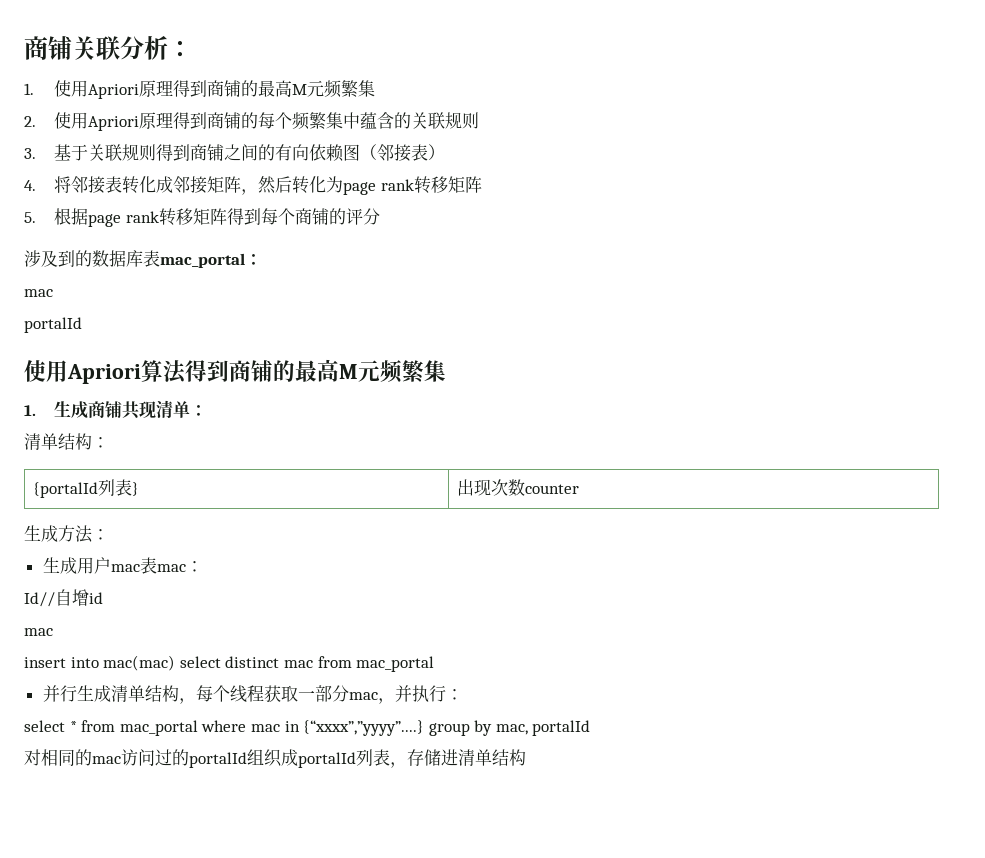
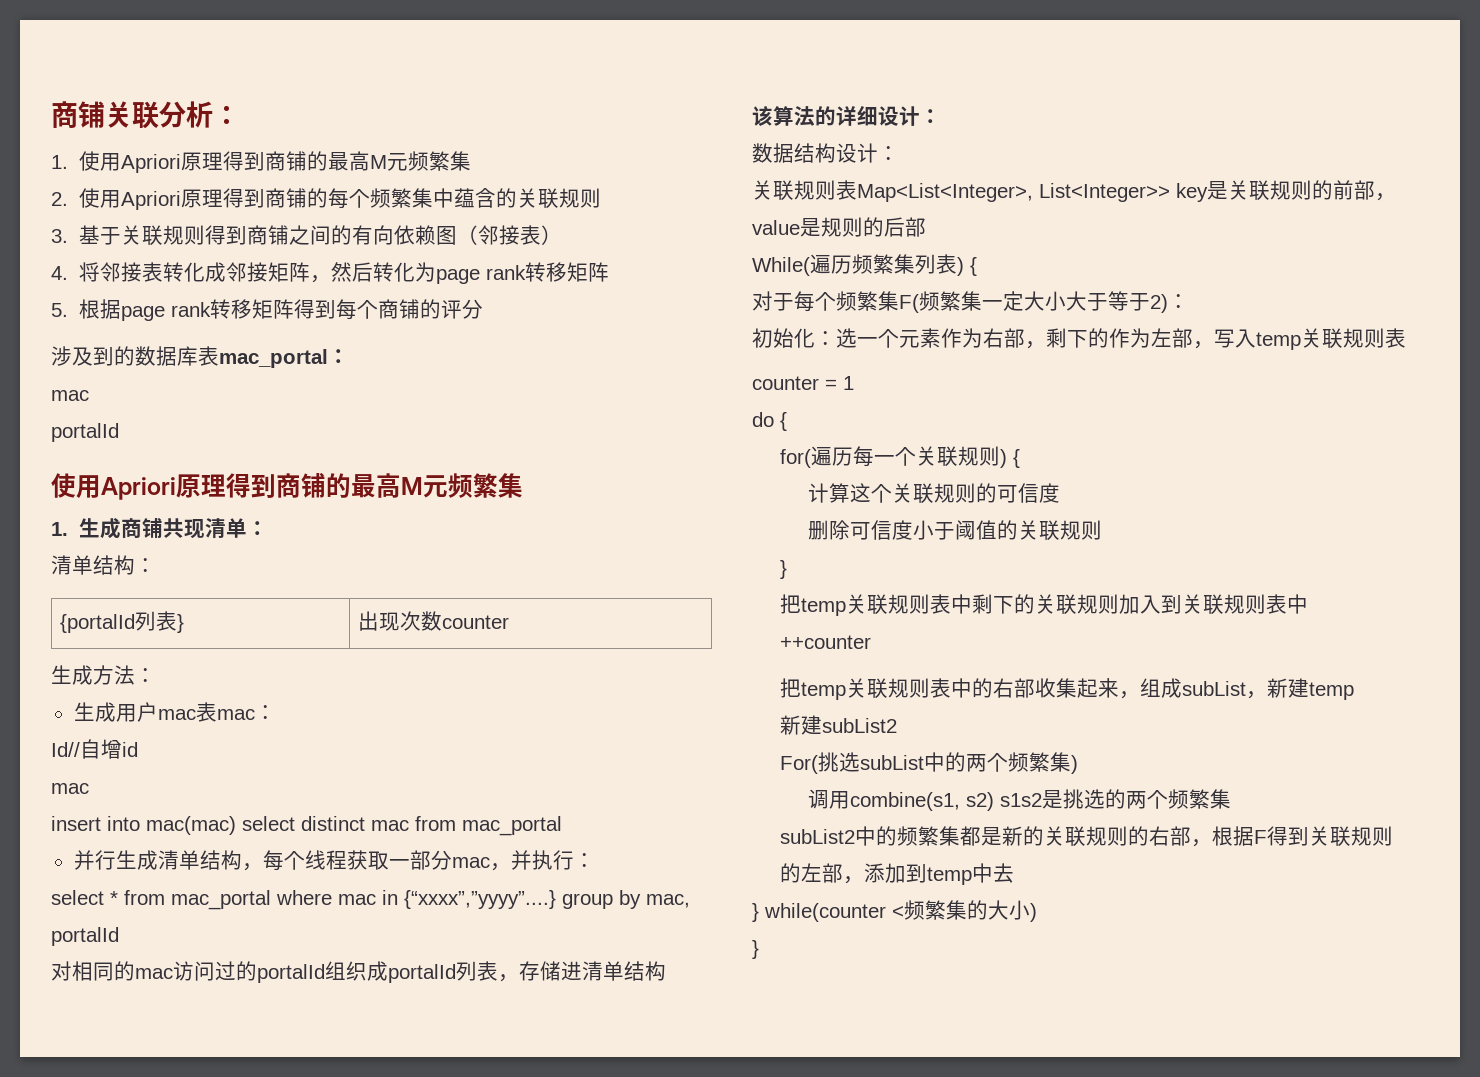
[141,360,187,384] 算法 -> [176,474,226,498] 原理
(526, 757) none -> [752,106,941,126] [752,143,899,163] [752,180,1396,202] [752,217,926,237] [752,254,977,276] [752,291,1189,313] [752,328,1406,350] [752,376,854,390] [752,412,787,431] [780,446,1021,468] [808,483,1061,504] [808,520,1103,541] [780,560,788,579] [780,594,1309,616] [780,635,872,649] [780,678,1355,700] [780,715,898,735] [780,752,1079,774] [808,789,1232,811] [780,826,1394,847] [780,863,1015,885] [752,900,1037,922] [752,940,759,959] // 该算法的详细设计： // 数据结构设计： // 关联规则表Map<List<Integer>, List<Integer>> key是关联规则的前部，value是规则的后部 // While(遍历频繁集列表) { // 对于每个频繁集F(频繁集一定大小大于等于2)： // 初始化：选一个元素作为右部，剩下的作为左部，写入temp关联规则表 // counter = 1 // do { // for(遍历每一个关联规则) { // 计算这个关联规则的可信度 // 删除可信度小于阈值的关联规则 // } // 把temp关联规则表中剩下的关联规则加入到关联规则表中 // ++counter // 把temp关联规则表中的右部收集起来，组成subList，新建temp // 新建subList2 // For(挑选subList中的两个频繁集) // 调用combine(s1, s2) s1s2是挑选的两个频繁集 // subList2中的频繁集都是新的关联规则的右部，根据F得到关联规则的左部，添加到temp中去 // } while(counter <频繁集的大小) // }

